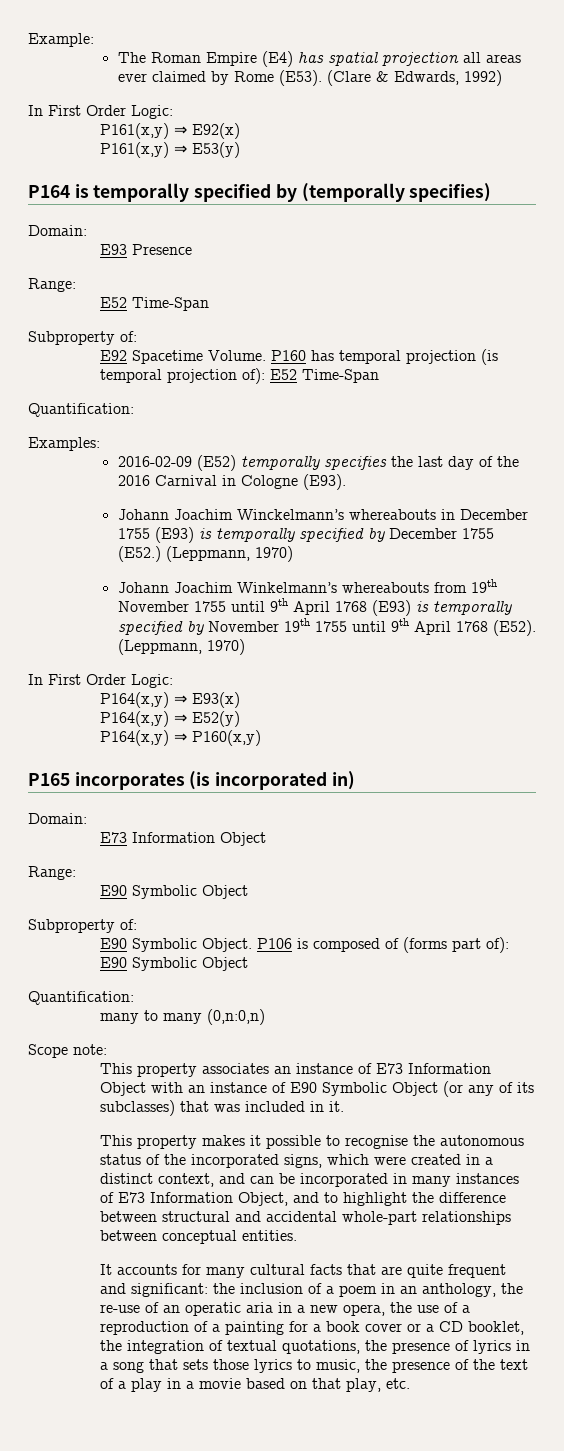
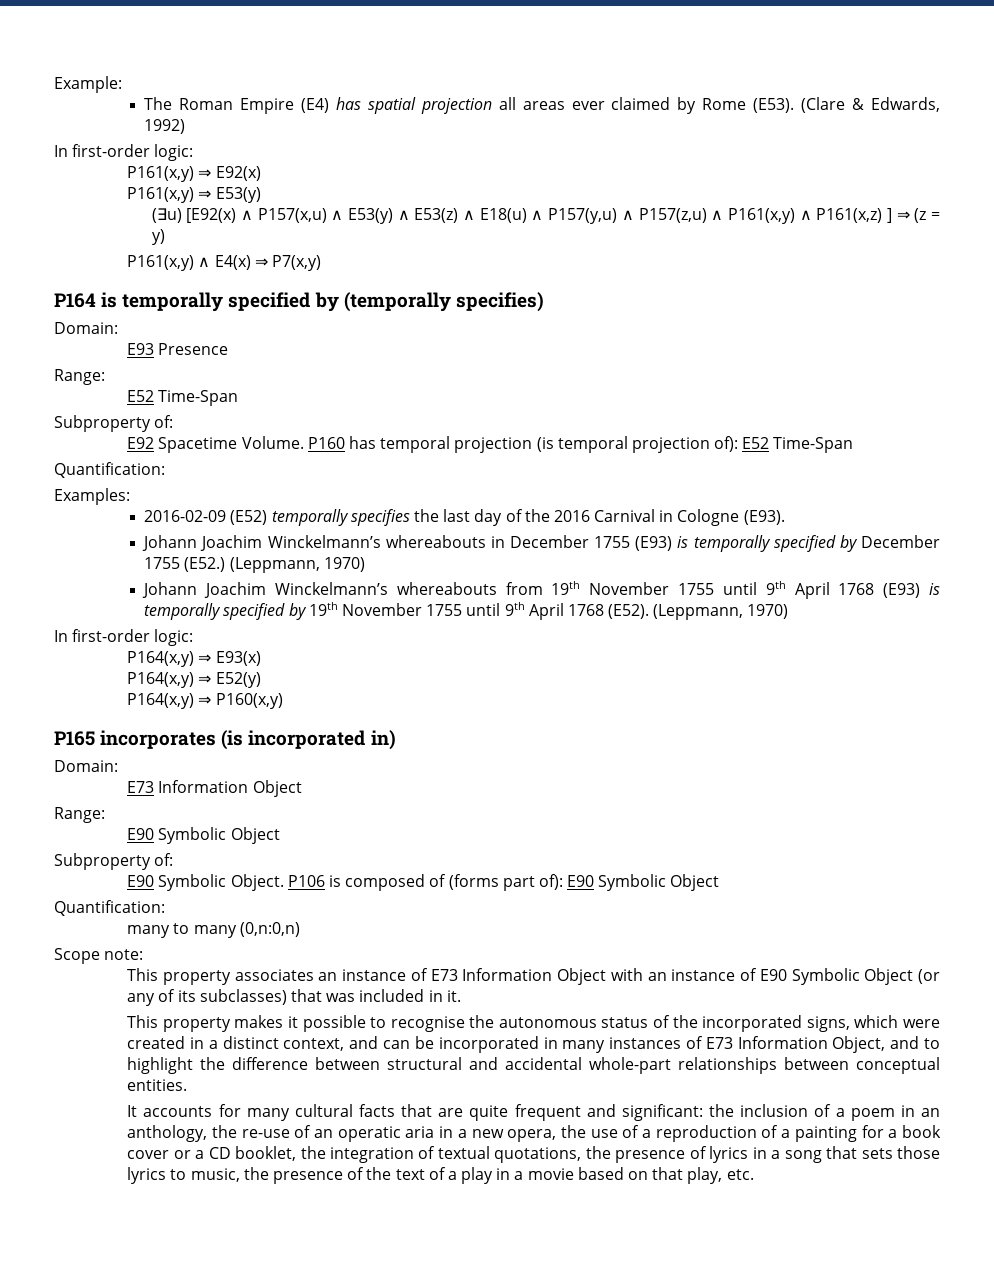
[48,105,173,119] First Order Logic: -> [72,144,194,161] first-order logic:
(241, 150) none -> [151,208,941,224] [151,229,165,245] [127,255,321,271] // (∃u) [E92(x) ∧ P157(x,u) ∧ E53(y) ∧ E53(z) ∧ E18(u) ∧ P157(y,u) ∧ P157(z,u) ∧ P161(x,y) ∧ P161(x,z) ] ⇒ (z = y) // P161(x,y) ∧ E4(x) ⇒ P7(x,y)
[236,582,337,593] Winkelmann’s -> [274,582,388,595] Winckelmann’s
[207,618,310,632] November 19th -> [308,602,422,616] 19th November
[48,674,173,688] First Order Logic: -> [72,629,194,646] first-order logic:

